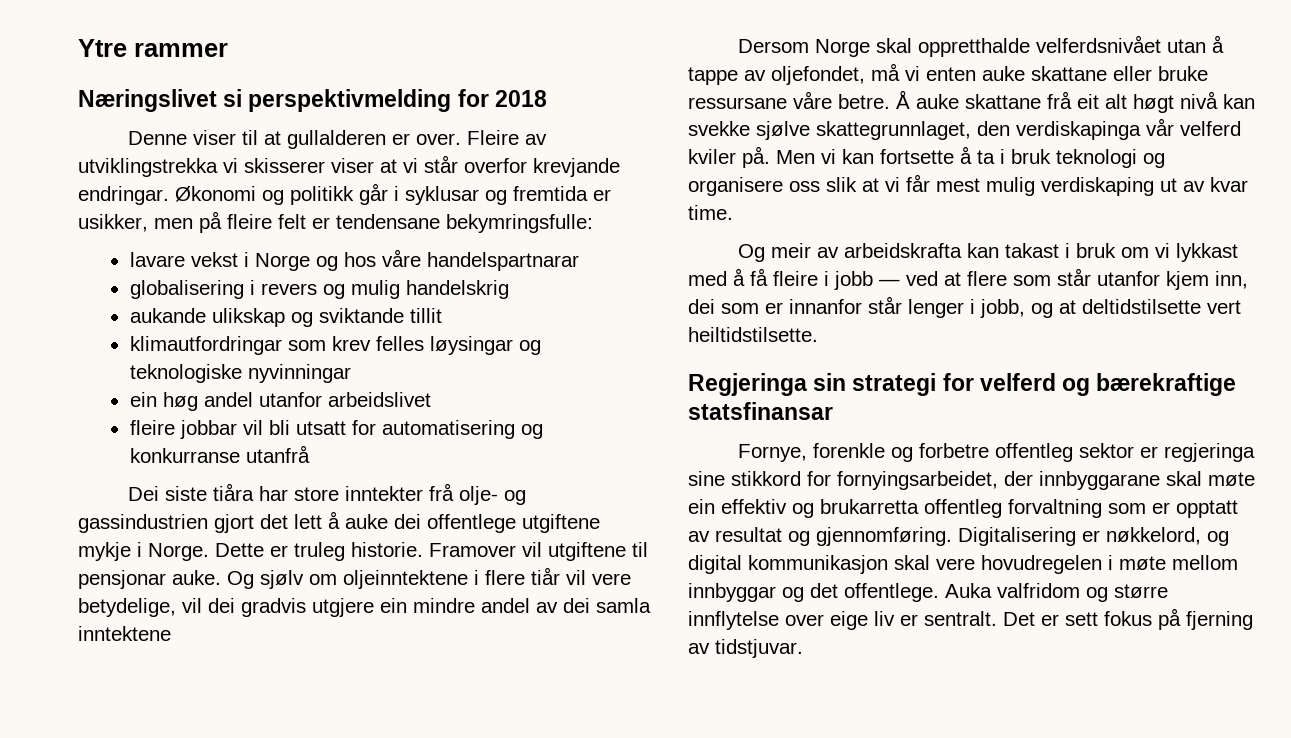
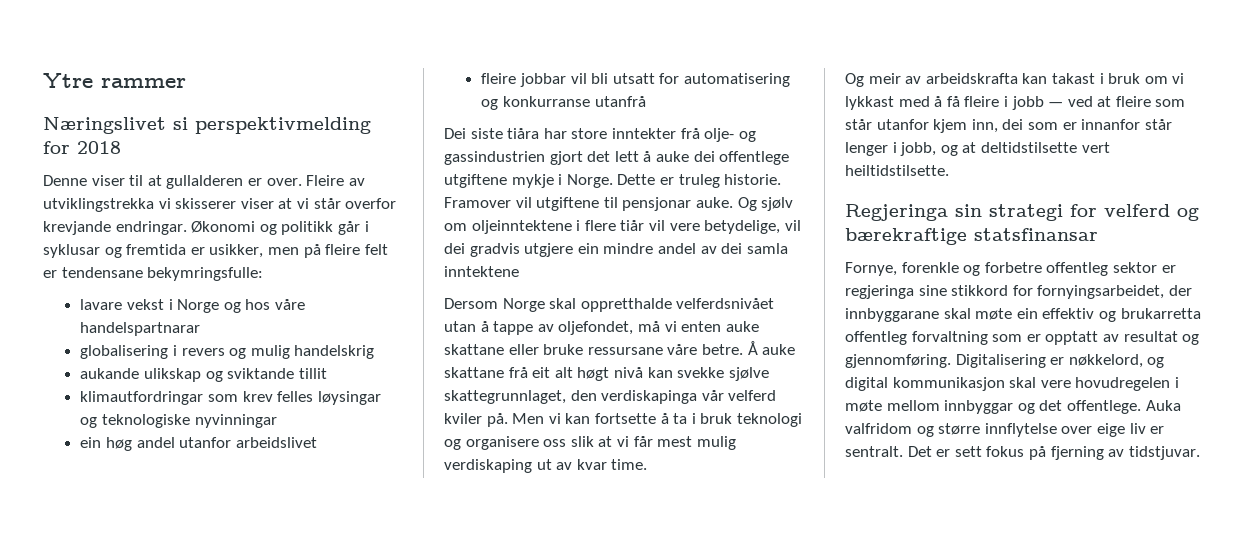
[967,271,1007,286] flere -> [1115,96,1151,107] fleire

